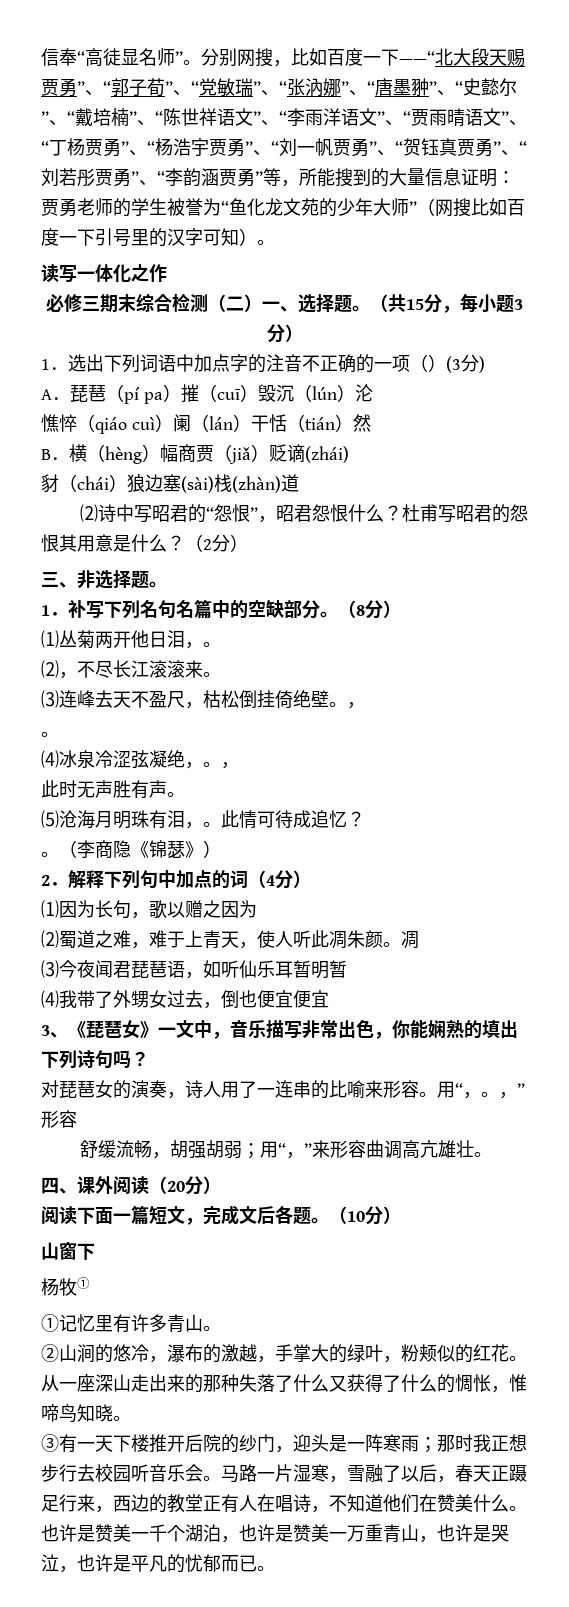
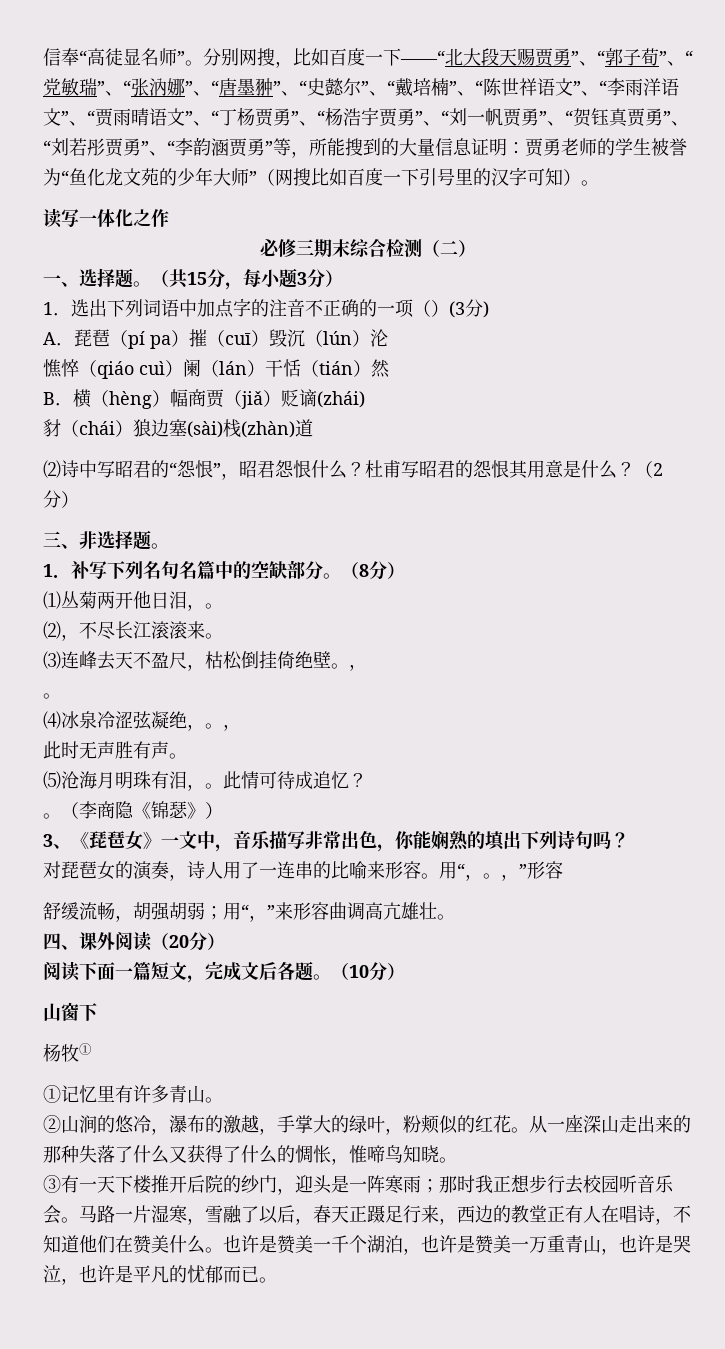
(262, 303) none -> (476, 248) //
[41,870,311,889] [41,900,257,919] [41,930,419,949] [41,960,347,979] [41,990,329,1009] // 2．解释下列句中加点的词（4分） // ⑴因为长句，歌以赠之因为 // ⑵蜀道之难，难于上青天，使人听此凋朱颜。凋 // ⑶今夜闻君琵琶语，如听仙乐耳暂明暂 // ⑷我带了外甥女过去，倒也便宜便宜 -> (223, 810) none

